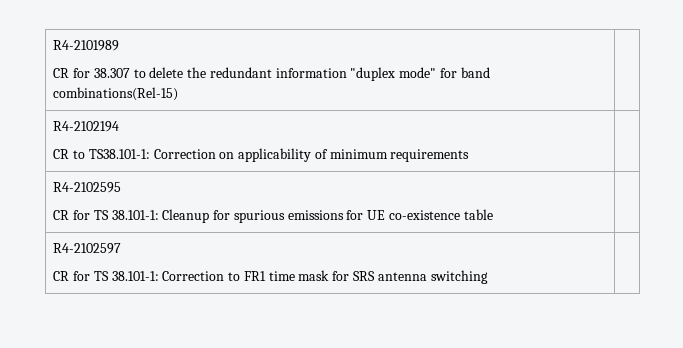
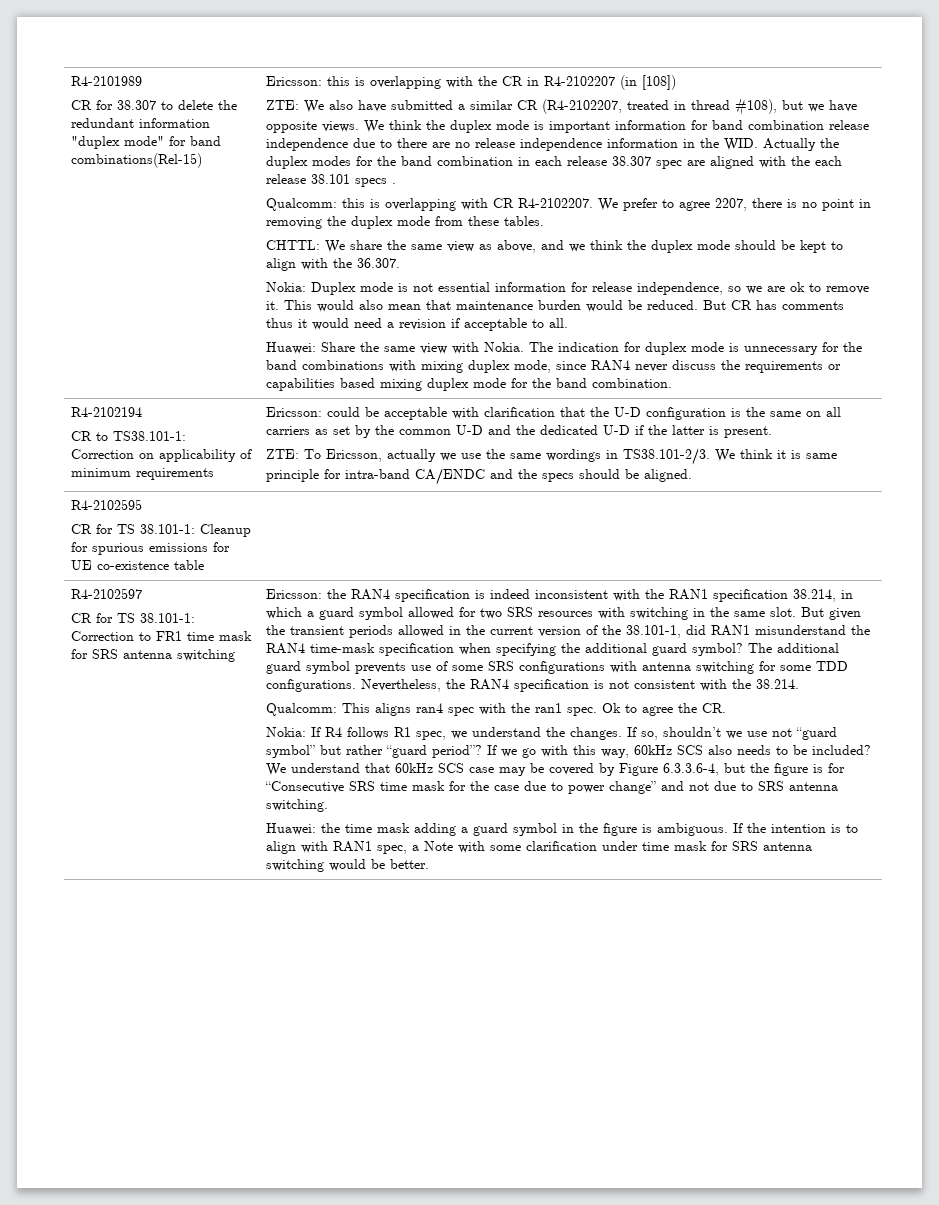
(179, 94) none -> [266,75,677,90] [266,98,858,116] [266,120,870,133] [266,138,840,151] [266,156,843,169] [266,174,397,187] [266,198,872,211] [266,216,545,229] [266,240,844,253] [266,258,401,271] [266,282,870,295] [266,300,845,312] [266,318,569,331] [266,342,863,355] [266,360,842,373] [266,378,673,391] Ericsson: this is overlapping with the CR in R4-2102207 (in [108]) // ZTE: We also have submitted a similar CR (R4-2102207, treated in thread #108), but we have opposite views. We think the duplex mode is important information for band combination release independence due to there are no release independence information in the WID. Actually the duplex modes for the band combination in each release 38.307 spec are aligned with the each release 38.101 specs . // Qualcomm: this is overlapping with CR R4-2102207. We prefer to agree 2207, there is no point in removing the duplex mode from these tables. // CHTTL: We share the same view as above, and we think the duplex mode should be kept to align with the 36.307. // Nokia: Duplex mode is not essential information for release independence, so we are ok to remove it. This would also mean that maintenance burden would be reduced. But CR has comments thus it would need a revision if acceptable to all. // Huawei: Share the same view with Nokia. The indication for duplex mode is unnecessary for the band combinations with mixing duplex mode, since RAN4 never discuss the requirements or capabilities based mixing duplex mode for the band combination.
(470, 155) none -> [266,407,842,420] [266,425,773,438] [266,448,838,465] [266,468,693,485] Ericsson: could be acceptable with clarification that the U-D configuration is the same on all carriers as set by the common U-D and the dedicated U-D if the latter is present. // ZTE: To Ericsson, actually we use the same wordings in TS38.101-2/3. We think it is same principle for intra-band CA/ENDC and the specs should be aligned.
(488, 277) none -> [266,589,854,602] [266,607,862,620] [266,625,871,638] [266,643,840,656] [266,661,849,674] [266,679,800,692] [266,703,727,716] [266,727,838,740] [266,745,872,758] [266,763,846,776] [265,781,839,794] [266,799,329,812] [266,823,859,836] [266,841,813,854] [266,859,430,872] Ericsson: the RAN4 specification is indeed inconsistent with the RAN1 specification 38.214, in which a guard symbol allowed for two SRS resources with switching in the same slot. But given the transient periods allowed in the current version of the 38.101-1, did RAN1 misunderstand the RAN4 time-mask specification when specifying the additional guard symbol? The additional guard symbol prevents use of some SRS configurations with antenna switching for some TDD configurations. Nevertheless, the RAN4 specification is not consistent with the 38.214. // Qualcomm: This aligns ran4 spec with the ran1 spec. Ok to agree the CR. // Nokia: If R4 follows R1 spec, we understand the changes. If so, shouldn’t we use not “guard symbol” but rather “guard period”? If we go with this way, 60kHz SCS also needs to be included? We understand that 60kHz SCS case may be covered by Figure 6.3.3.6-4, but the figure is for “Consecutive SRS time mask for the case due to power change” and not due to SRS antenna switching. // Huawei: the time mask adding a guard symbol in the figure is ambiguous. If the intention is to align with RAN1 spec, a Note with some clarification under time mask for SRS antenna switching would be better.

